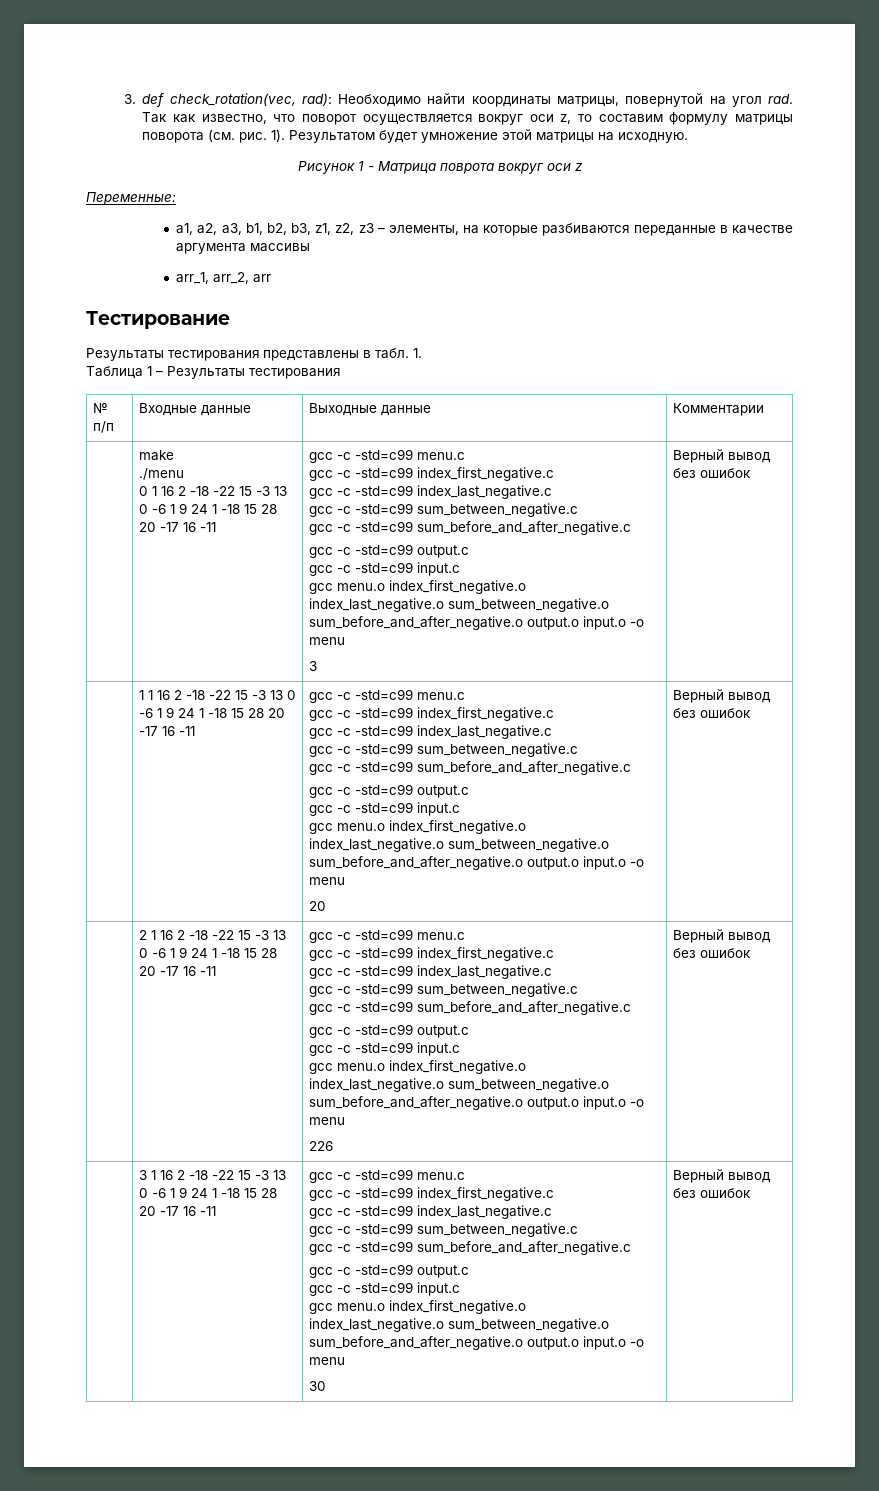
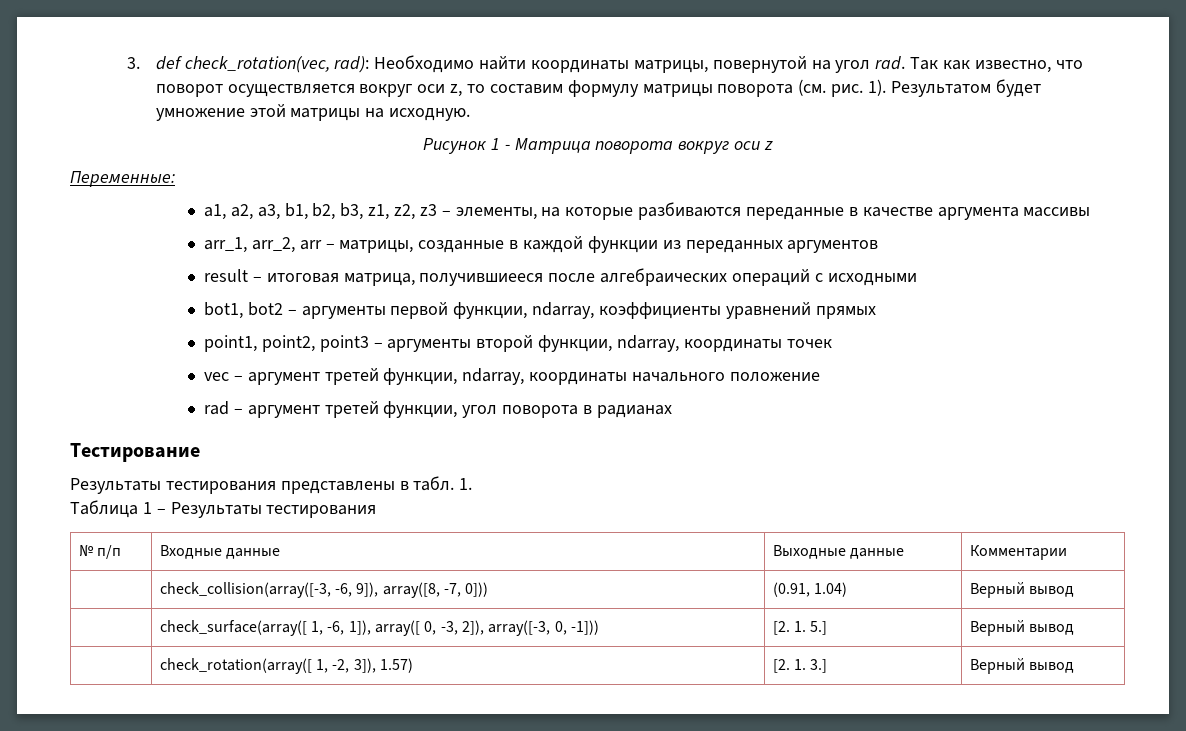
[439,163,494,174] поврота -> [595,141,674,154] поворота
(272, 278) none -> [325,236,879,253] [204,268,917,286] [204,302,876,319] [204,335,832,352] [204,368,820,385] [204,401,672,418] – матрицы, созданные в каждой функции из переданных аргументов // result – итоговая матрица, получившиееся после алгебраических операций с исходными // bot1, bot2 – аргументы первой функции, ndarray, коэффициенты уравнений прямых // point1, point2, point3 – аргументы второй функции, ndarray, координаты точек // vec – аргумент третей функции, ndarray, координаты начального положение // rad – аргумент третей функции, угол поворота в радианах
[138,450,174,461] [138,468,184,480] [138,486,287,496] [138,503,277,514] [138,522,216,532] [308,449,465,463] [308,467,554,481] [308,485,552,499] [308,503,578,517] [308,521,631,535] [308,544,469,558] [308,562,460,576] [308,580,526,594] [308,598,609,612] [308,616,644,630] [308,637,345,645] [308,661,317,671] [672,449,771,463] [672,468,751,478] [138,690,296,700] [138,707,285,718] [138,726,195,736] [308,689,465,703] [308,707,554,721] [308,725,552,739] [308,743,578,757] [308,761,631,775] [308,784,469,798] [308,802,460,816] [308,820,526,834] [308,838,609,852] [308,856,644,870] [308,877,345,885] [308,901,326,911] [672,689,771,703] [672,708,751,718] [138,930,286,940] [138,947,277,958] [138,966,216,976] [308,929,465,943] [308,947,554,961] [308,965,552,979] [308,983,578,997] [308,1001,631,1015] [308,1024,469,1038] [308,1042,460,1056] [308,1060,526,1074] [308,1078,609,1092] [308,1096,644,1110] [308,1117,345,1125] [308,1141,333,1151] [672,929,771,943] [672,948,751,958] [138,1170,286,1180] [138,1187,277,1198] [138,1206,216,1216] [308,1169,465,1183] [308,1187,554,1201] [308,1205,552,1219] [308,1223,578,1237] [308,1241,631,1255] [308,1264,469,1278] [308,1282,460,1296] [308,1300,526,1314] [308,1318,609,1332] [308,1336,644,1350] [308,1357,345,1365] [308,1381,326,1391] [672,1169,771,1183] [672,1188,751,1198] make // ./menu // 0 1 16 2 -18 -22 15 -3 13 0 -6 1 9 24 1 -18 15 28 20 -17 16 -11 | gcc -c -std=c99 menu.c // gcc -c -std=c99 index_first_negative.c // gcc -c -std=c99 index_last_negative.c // gcc -c -std=c99 sum_between_negative.c // gcc -c -std=c99 sum_before_and_after_negative.c // gcc -c -std=c99 output.c // gcc -c -std=c99 input.c // gcc menu.o index_first_negative.o index_last_negative.o sum_between_negative.o sum_before_and_after_negative.o output.o input.o -o menu // 3 | Верный вывод без ошибок // | 1 1 16 2 -18 -22 15 -3 13 0 -6 1 9 24 1 -18 15 28 20 -17 16 -11 | gcc -c -std=c99 menu.c // gcc -c -std=c99 index_first_negative.c // gcc -c -std=c99 index_last_negative.c // gcc -c -std=c99 sum_between_negative.c // gcc -c -std=c99 sum_before_and_after_negative.c // gcc -c -std=c99 output.c // gcc -c -std=c99 input.c // gcc menu.o index_first_negative.o index_last_negative.o sum_between_negative.o sum_before_and_after_negative.o output.o input.o -o menu // 20 | Верный вывод без ошибок // | 2 1 16 2 -18 -22 15 -3 13 0 -6 1 9 24 1 -18 15 28 20 -17 16 -11 | gcc -c -std=c99 menu.c // gcc -c -std=c99 index_first_negative.c // gcc -c -std=c99 index_last_negative.c // gcc -c -std=c99 sum_between_negative.c // gcc -c -std=c99 sum_before_and_after_negative.c // gcc -c -std=c99 output.c // gcc -c -std=c99 input.c // gcc menu.o index_first_negative.o index_last_negative.o sum_between_negative.o sum_before_and_after_negative.o output.o input.o -o menu // 226 | Верный вывод без ошибок // | 3 1 16 2 -18 -22 15 -3 13 0 -6 1 9 24 1 -18 15 28 20 -17 16 -11 | gcc -c -std=c99 menu.c // gcc -c -std=c99 index_first_negative.c // gcc -c -std=c99 index_last_negative.c // gcc -c -std=c99 sum_between_negative.c // gcc -c -std=c99 sum_before_and_after_negative.c // gcc -c -std=c99 output.c // gcc -c -std=c99 input.c // gcc menu.o index_first_negative.o index_last_negative.o sum_between_negative.o sum_before_and_after_negative.o output.o input.o -o menu // 30 | Верный вывод без ошибок -> [159,582,489,598] [772,582,848,597] [969,582,1075,598] [159,620,600,636] [772,621,828,635] [969,620,1075,636] [159,658,414,674] [772,659,828,673] [969,658,1075,674] check_collision(array([-3, -6, 9]), array([8, -7, 0])) | (0.91, 1.04) | Верный вывод // | check_surface(array([ 1, -6, 1]), array([ 0, -3, 2]), array([-3, 0, -1])) | [2. 1. 5.] | Верный вывод // | check_rotation(array([ 1, -2, 3]), 1.57) | [2. 1. 3.] | Верный вывод

